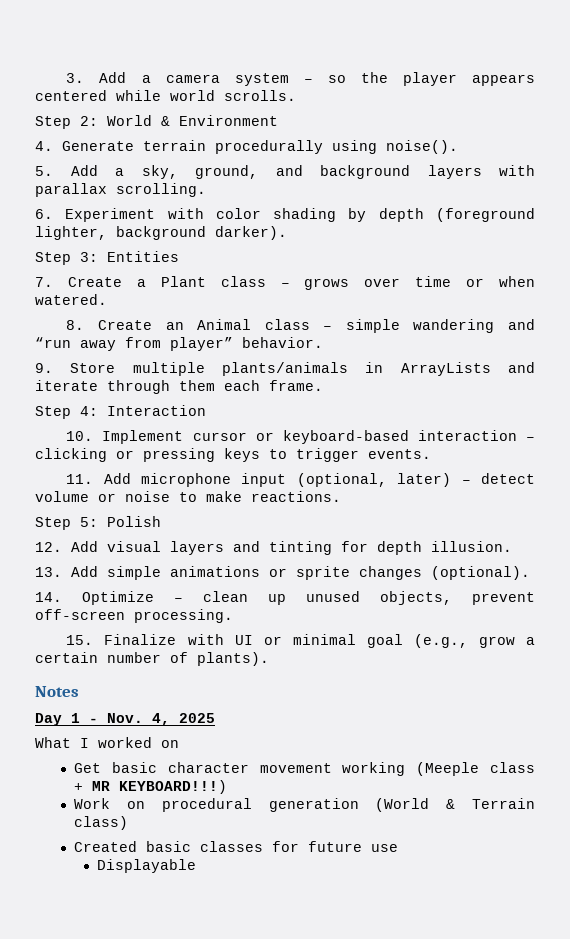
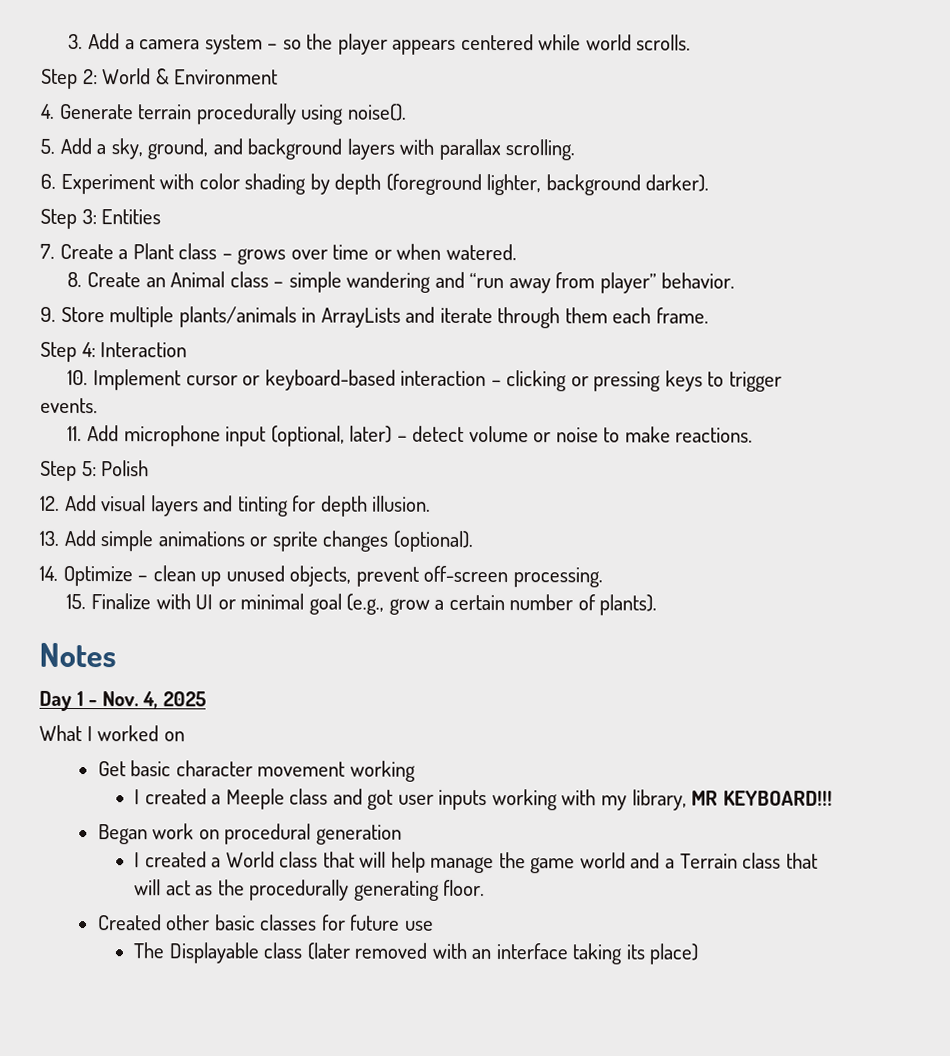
[416,762,535,776] [74,780,228,794] [74,798,535,812] [74,816,129,830] (Meeple class + MR KEYBOARD!!!) // Work on procedural generation (World & Terrain class) -> [134,788,833,811] [97,823,402,845] [134,851,818,874] [134,879,486,901] // I created a Meeple class and got user inputs working with my library, MR KEYBOARD!!! // Began work on procedural generation // I created a World class that will help manage the game world and a Terrain class that will act as the procedurally generating floor.
(138, 846) none -> [166,914,211,931] other
[97,859,197,873] Displayable -> [133,942,699,965] The Displayable class (later removed with an interface taking its place)

